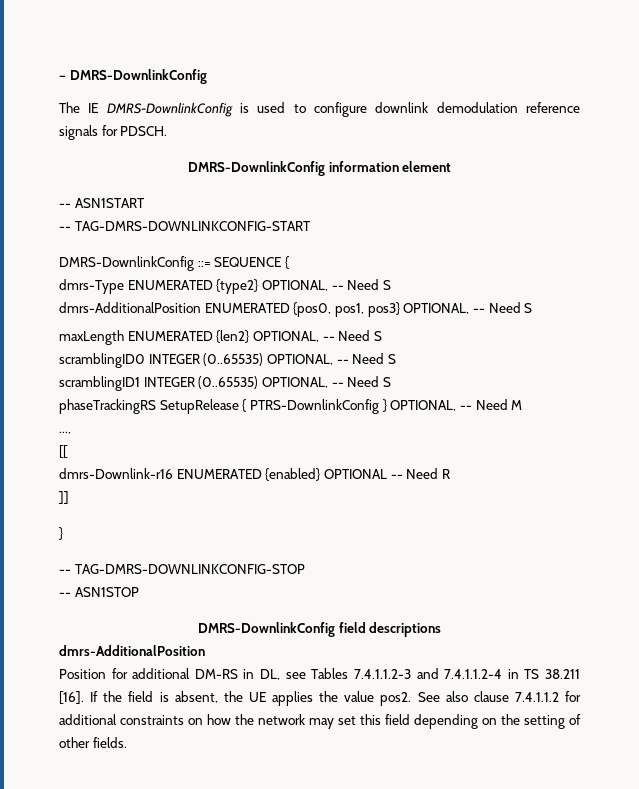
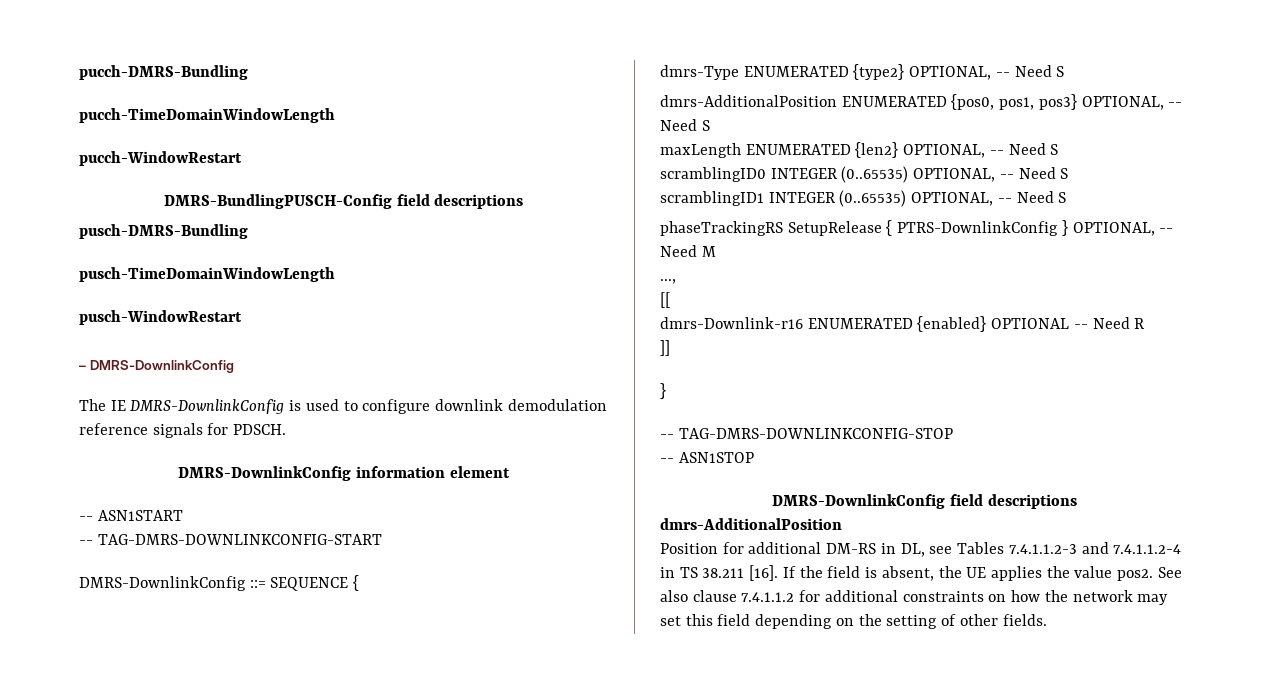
(59, 77) none -> [79,65,248,80] [79,108,335,123] [79,151,242,166] [163,194,524,209] [79,224,248,239] [79,267,335,282] [79,310,242,325] pucch-DMRS-Bundling // pucch-TimeDomainWindowLength // pucch-WindowRestart // DMRS-BundlingPUSCH-Config field descriptions // pusch-DMRS-Bundling // pusch-TimeDomainWindowLength // pusch-WindowRestart //

